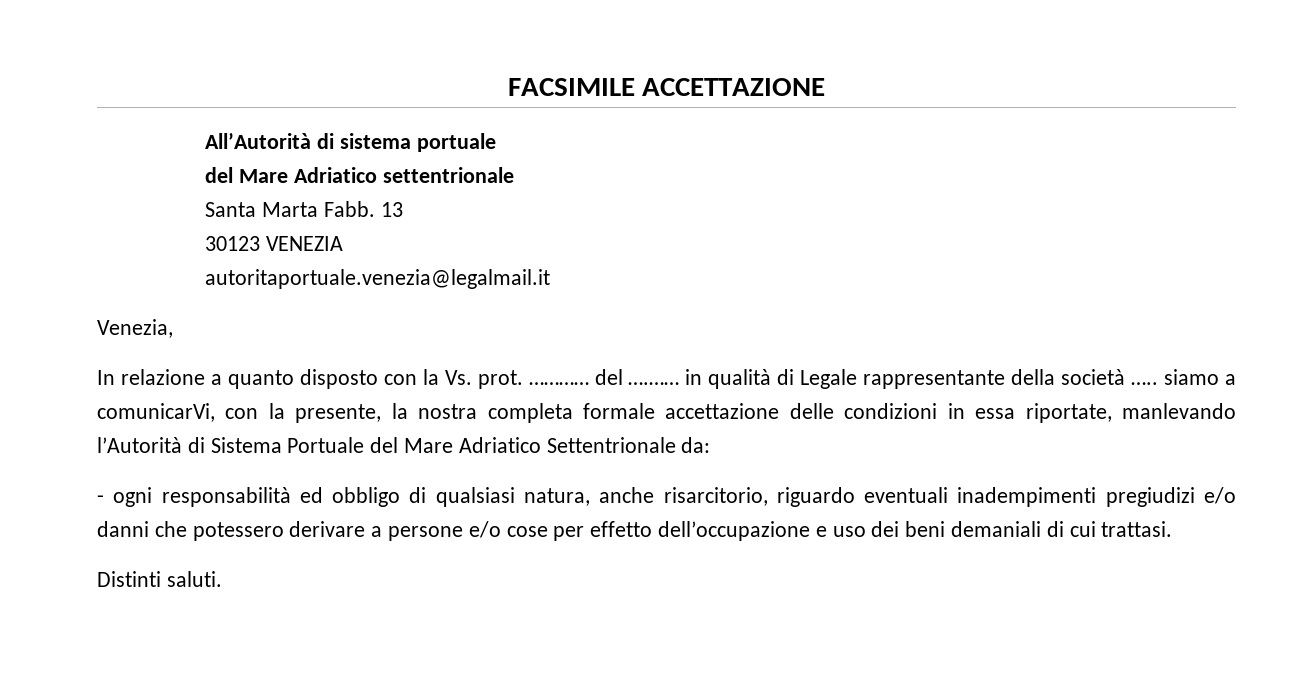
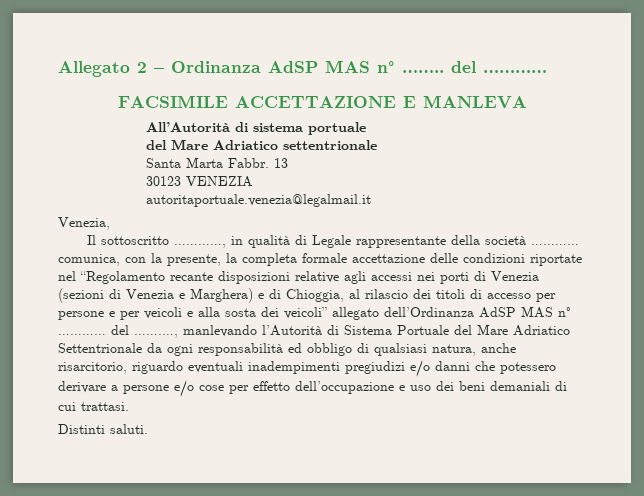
(507, 87) none -> [58,60,547,77] Allegato 2 – Ordinanza AdSP MAS n° …….. del ………… //
(826, 87) none -> [402,95,527,108] E MANLEVA
[323,201,375,217] Fabb. -> [227,158,269,168] Fabbr.
[97,369,680,389] In relazione a quanto disposto con la Vs. prot. ………… del ….…… -> [87,235,227,248] Il sottoscritto …………,
[1131,369,1237,385] [97,403,215,422] ….. siamo a comunicarVi, -> [531,244,580,245] [58,254,120,266] ………… comunica,
[418,404,478,419] nostra -> (237, 258) none
[947,403,1112,423] in essa riportate, -> [530,254,582,266] [58,271,539,284] [58,288,556,303] [58,306,571,320] [58,325,178,338] riportate nel “Regolamento recante disposizioni relative agli accessi nei porti di Venezia (sezioni di Venezia e Marghera) e di Chioggia, al rilascio dei titoli di accesso per persone e per veicoli e alla sosta dei veicoli” allegato dell’Ordinanza AdSP MAS n° ………… del …….…,
[681,437,711,453] [97,495,104,503] da: // - -> [147,343,162,353] da

